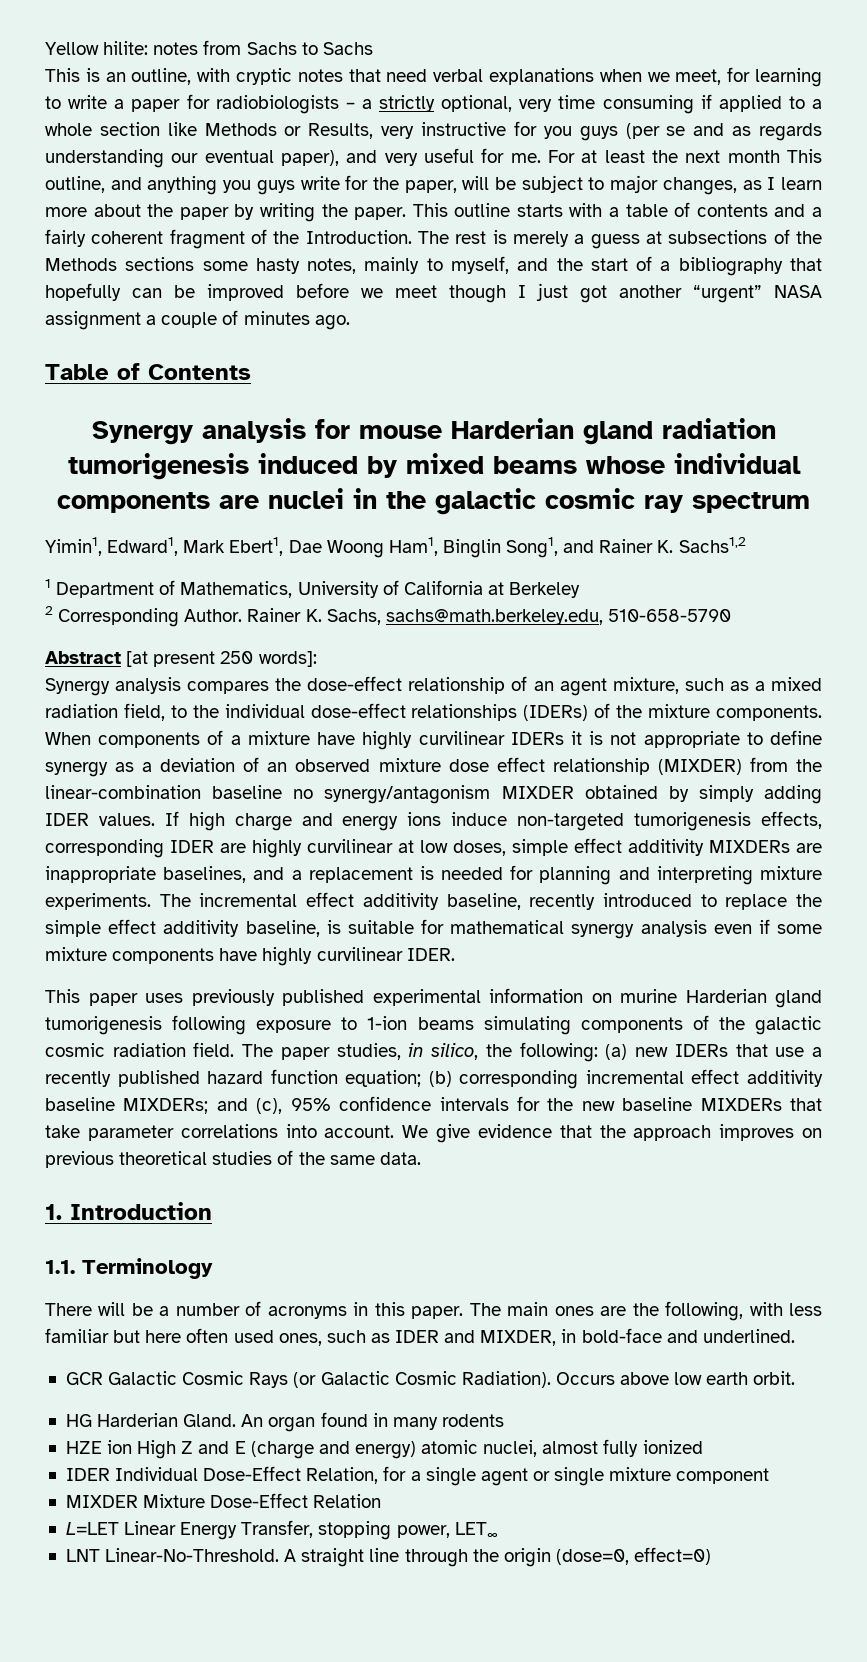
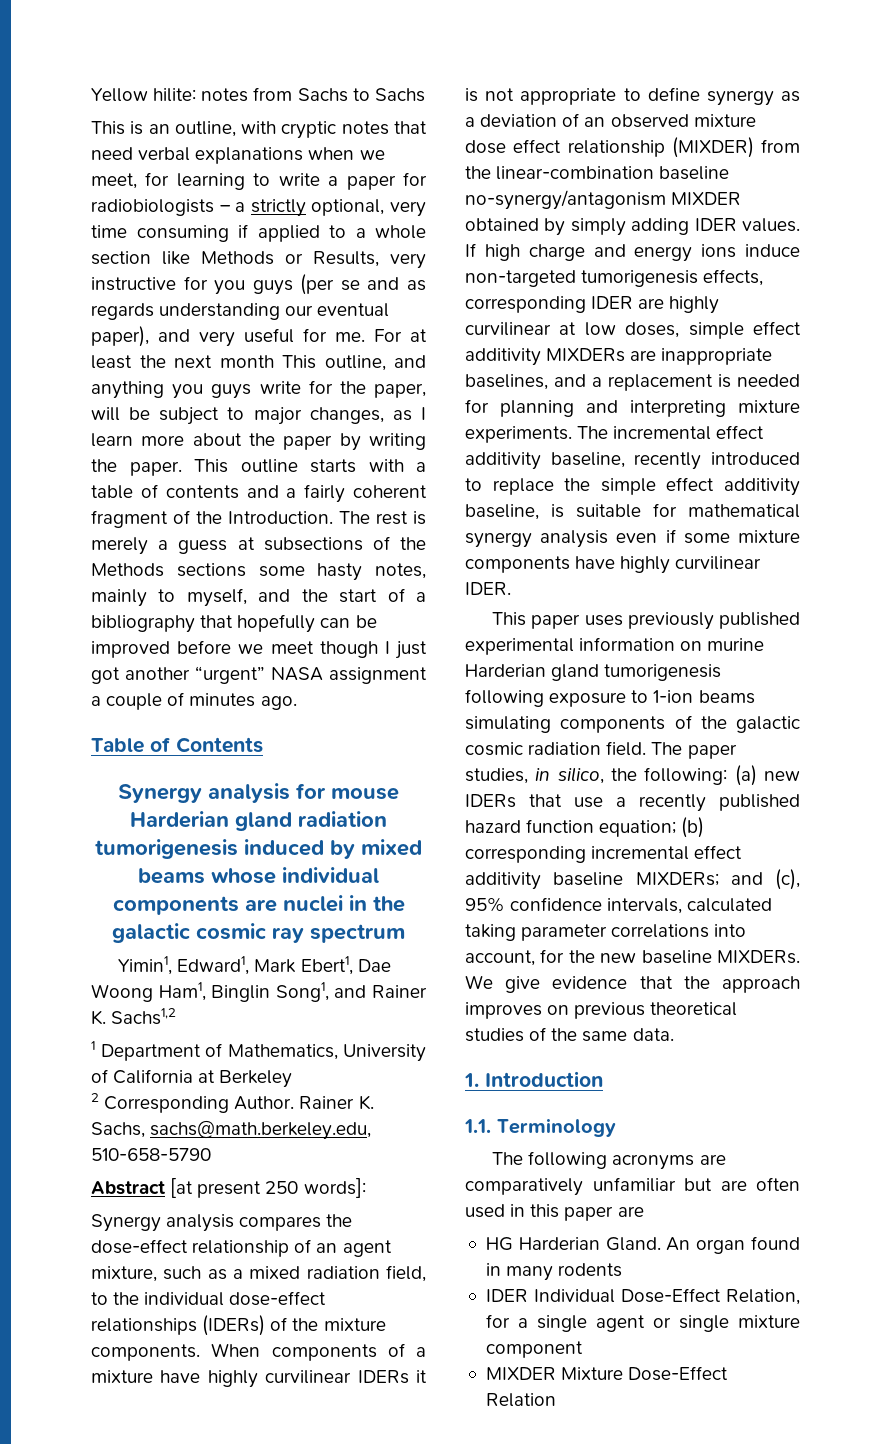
[293,785,491,804] no synergy/antagonism -> [465,190,666,210] no-synergy/antagonism
[439,1096,822,1111] [45,1124,395,1141] intervals for the new baseline MIXDERs that take parameter correlations into account. -> [607,898,773,914] [465,924,747,941] [465,949,800,966] intervals, calculated taking parameter correlations into account, for the new baseline MIXDERs.
[45,1301,823,1321] [45,1328,795,1346] [65,1371,796,1388] There will be a number of acronyms in this paper. The main ones are the following, with less familiar but here often used ones, such as IDER and MIXDER, in bold-face and underlined. // GCR Galactic Cosmic Rays (or Galactic Cosmic Radiation). Occurs above low earth orbit. -> [492,1151,726,1170] [465,1177,800,1196] [465,1204,644,1221] The following acronyms are comparatively unfamiliar but are often used in this paper are
[65,1439,703,1459] // HZE ion High Z and E (charge and energy) atomic nuclei, almost fully ionized -> (623, 1270) none
[65,1520,498,1540] [65,1547,712,1567] // L=LET Linear Energy Transfer, stopping power, LET∞ // LNT Linear-No-Threshold. A straight line through the origin (dose=0, effect=0) -> (556, 1400) none

